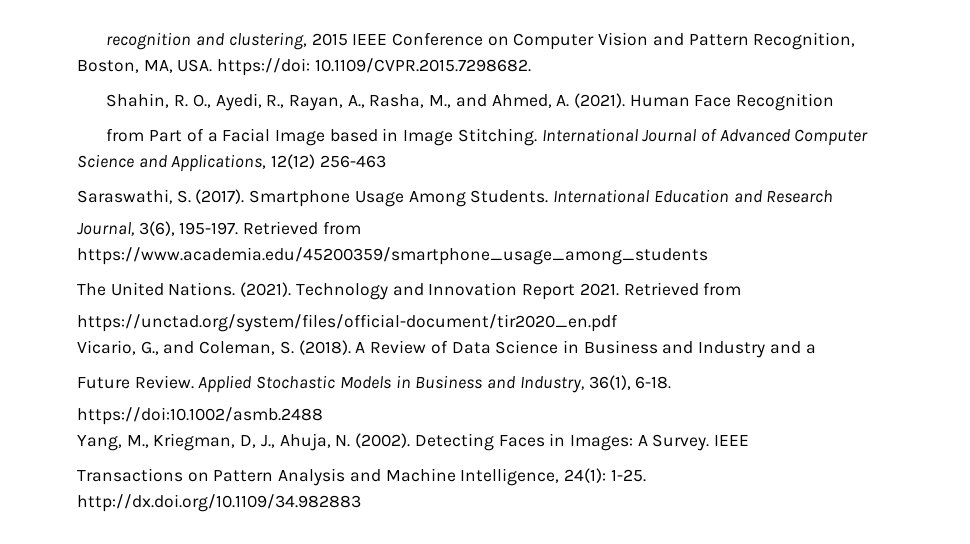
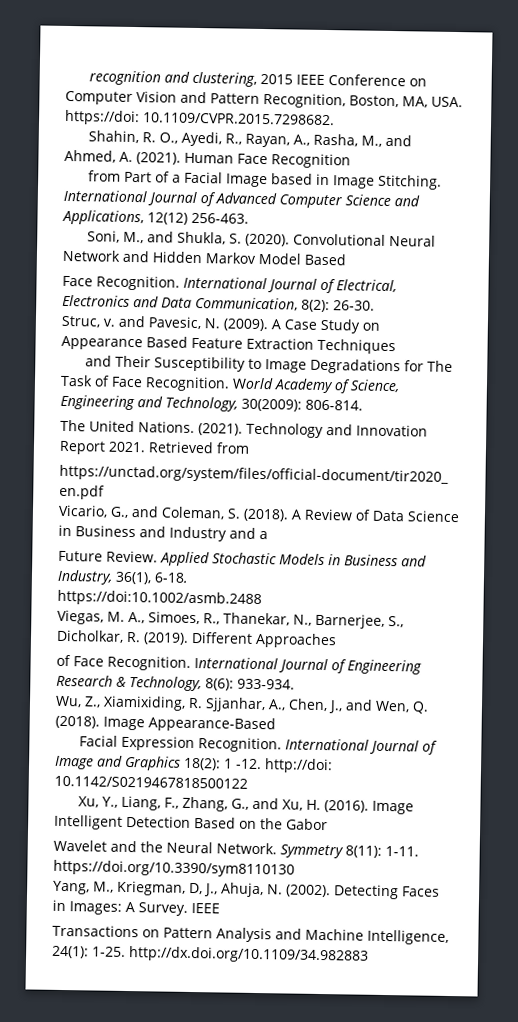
[319,155,386,168] [77,189,834,207] [77,221,361,236] [77,247,708,265] 256-463 // Saraswathi, S. (2017). Smartphone Usage Among Students. International Education and Research // Journal, 3(6), 195-197. Retrieved from https://www.academia.edu/45200359/smartphone_usage_among_students -> [191,212,249,224] [86,230,436,247] [62,249,346,266] [62,275,397,294] [62,294,375,313] [61,315,380,334] [61,335,396,355] [84,355,453,375] [60,374,400,394] [60,394,363,412] 256-463. // Soni, M., and Shukla, S. (2020). Convolutional Neural Network and Hidden Markov Model Based // Face Recognition. International Journal of Electrical, Electronics and Data Communication, 8(2): 26-30. // Struc, v. and Pavesic, N. (2009). A Case Study on Appearance Based Feature Extraction Techniques // and Their Susceptibility to Image Degradations for The Task of Face Recognition. World Academy of Science, Engineering and Technology, 30(2009): 806-814.
(323, 416) none -> [57,609,404,629] [56,629,337,649] [56,654,422,675] [56,674,295,692] [55,695,429,714] [55,715,276,733] [78,735,438,755] [54,755,333,774] [54,775,248,789] [77,795,414,815] [54,814,328,831] [53,839,419,859] [53,859,295,878] // Viegas, M. A., Simoes, R., Thanekar, N., Barnerjee, S., Dicholkar, R. (2019). Different Approaches // of Face Recognition. International Journal of Engineering Research & Technology, 8(6): 933-934. // Wu, Z., Xiamixiding, R. Sjjanhar, A., Chen, J., and Wen, Q. (2018). Image Appearance-Based // Facial Expression Recognition. International Journal of Image and Graphics 18(2): 1 -12. http://doi: 10.1142/S0219467818500122 // Xu, Y., Liang, F., Zhang, G., and Xu, H. (2016). Image Intelligent Detection Based on the Gabor // Wavelet and the Neural Network. Symmetry 8(11): 1-11. https://doi.org/10.3390/sym8110130

